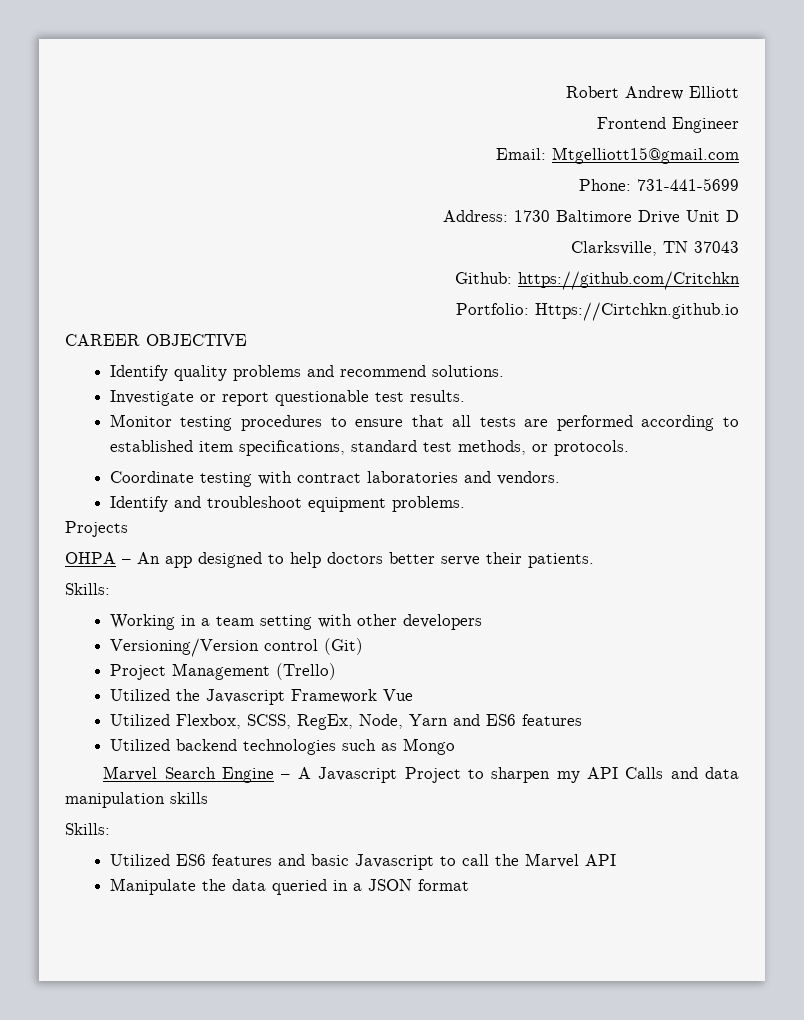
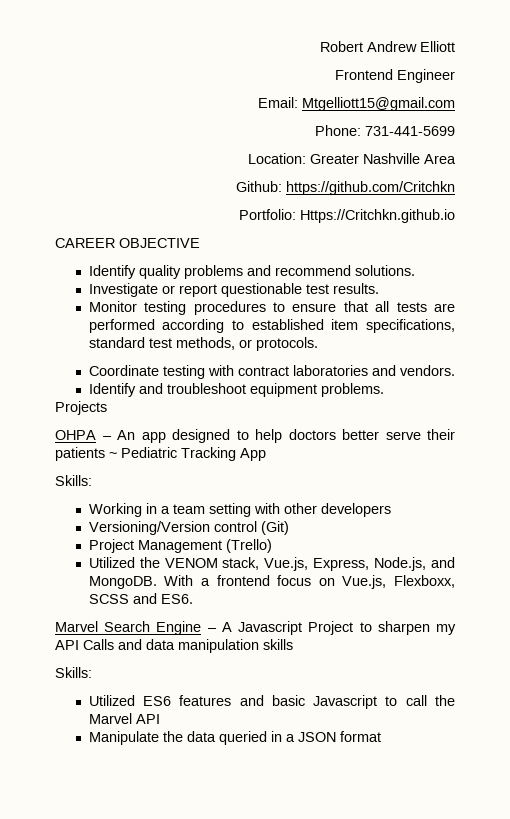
[443,210,739,224] [571,241,739,256] Address: 1730 Baltimore Drive Unit D // Clarksville, TN 37043 -> [248,153,456,164] Location: Greater Nashville Area
[535,302,739,321] Https://Cirtchkn.github.io -> [300,209,455,223] Https://Critchkn.github.io
[528,553,594,568] patients. -> [55,447,266,461] patients ~ Pediatric Tracking App
[205,689,413,705] [109,714,582,730] [109,738,455,755] Javascript Framework Vue // Utilized Flexbox, SCSS, RegEx, Node, Yarn and ES6 features // Utilized backend technologies such as Mongo -> [164,557,455,571] [88,575,456,589] [88,593,193,604] VENOM stack, Vue.js, Express, Node.js, and MongoDB. With a frontend focus on Vue.js, Flexboxx, SCSS and ES6.

